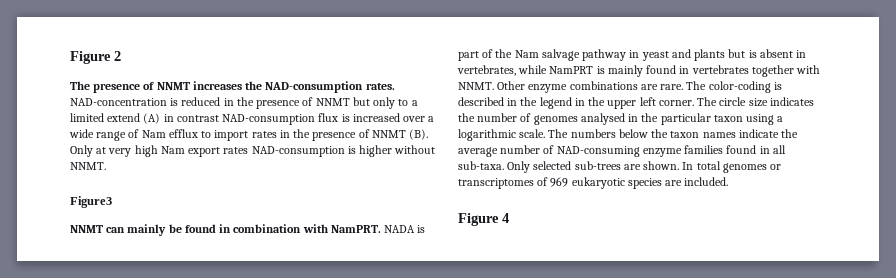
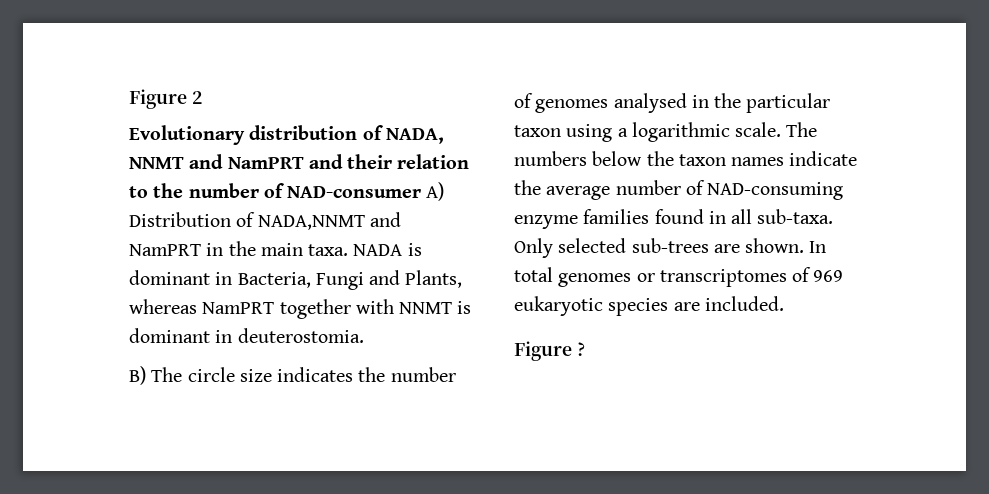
[70,81,395,93] [70,97,418,109] [70,113,435,125] [69,129,429,141] [70,145,436,157] [70,162,106,170] [70,196,112,208] [70,224,426,236] [458,49,807,61] [457,65,821,77] [458,81,782,93] [458,97,694,109] The presence of NNMT increases the NAD-consumption rates. NAD-concentration is reduced in the presence of NNMT but only to a limited extend (A) in contrast NAD-consumption flux is increased over a wide range of Nam efflux to import rates in the presence of NNMT (B). Only at very high Nam export rates NAD-consumption is higher without NNMT. // Figure3 // NNMT can mainly be found in combination with NamPRT. NADA is part of the Nam salvage pathway in yeast and plants but is absent in vertebrates, while NamPRT is mainly found in vertebrates together with NNMT. Other enzyme combinations are rare. The color-coding is described in the legend in the upper left corner. -> [129,125,444,145] [129,154,470,169] [129,182,445,201] [129,212,401,230] [129,241,422,256] [129,270,463,290] [129,299,472,319] [129,328,364,343] [129,366,146,385] Evolutionary distribution of NADA, NNMT and NamPRT and their relation to the number of NAD-consumer A) Distribution of NADA,NNMT and NamPRT in the main taxa. NADA is dominant in Bacteria, Fungi and Plants, whereas NamPRT together with NNMT is dominant in deuterostomia. // B)
[502,213,509,223] 4 -> [576,342,585,356] ?

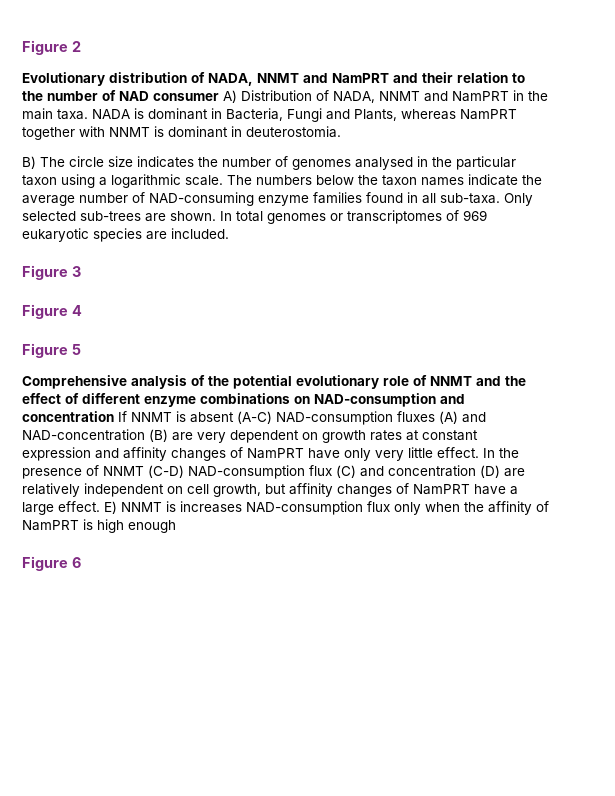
[287,186,422,198] NAD-consumer -> [119,91,219,101] NAD consumer
[257,215,365,230] NADA,NNMT -> [333,91,420,103] NADA, NNMT
[576,342,585,356] ? -> [71,266,81,277] [22,304,82,319] [22,343,81,358] [22,375,526,389] [22,393,465,407] [22,411,486,425] [22,429,478,443] [22,447,519,461] [22,465,525,479] [22,483,518,497] [22,501,549,515] [22,519,176,533] [22,556,81,571] 3 // Figure 4 // Figure 5 // Comprehensive analysis of the potential evolutionary role of NNMT and the effect of different enzyme combinations on NAD-consumption and concentration If NNMT is absent (A-C) NAD-consumption fluxes (A) and NAD-concentration (B) are very dependent on growth rates at constant expression and affinity changes of NamPRT have only very little effect. In the presence of NNMT (C-D) NAD-consumption flux (C) and concentration (D) are relatively independent on cell growth, but affinity changes of NamPRT have a large effect. E) NNMT is increases NAD-consumption flux only when the affinity of NamPRT is high enough // Figure 6

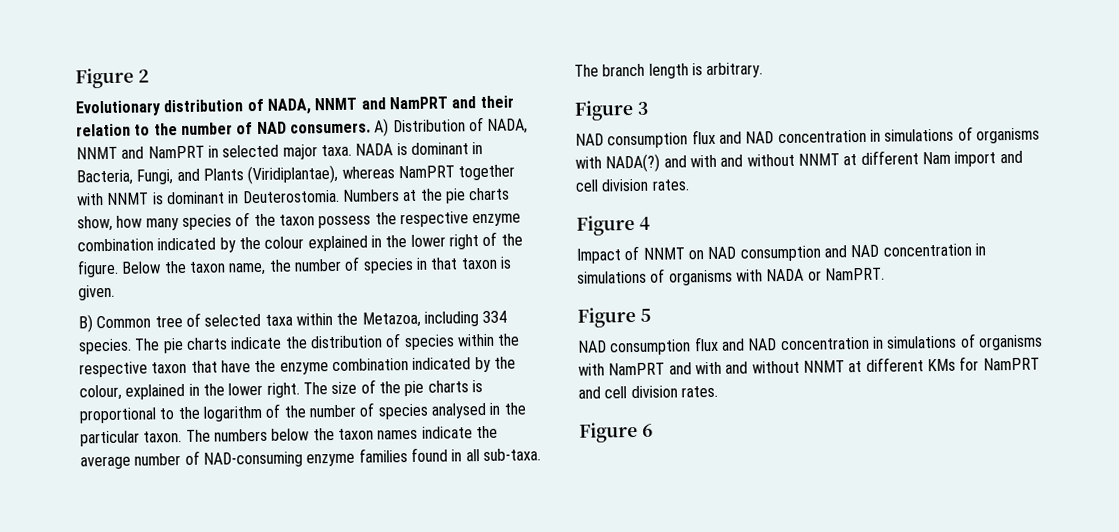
[153,93,219,101] consumer -> [289,122,371,134] consumers.
[528,91,548,101] [22,108,53,120] the main -> [222,144,318,160] selected major
[287,108,397,122] Fungi and Plants, -> [136,164,339,185] Fungi, and Plants (Viridiplantae),
[246,126,341,138] [22,156,516,170] [22,174,223,188] deuterostomia. // B) The circle size indicates the number of genomes analysed in the particular taxon using a logarithmic scale. -> [241,187,511,204] [77,211,522,232] [77,231,523,253] [77,256,512,278] [78,284,115,301] [78,310,508,333] [78,333,521,355] [79,356,516,378] [79,379,483,401] [79,402,526,424] [80,430,183,447] Deuterostomia. Numbers at the pie charts show, how many species of the taxon possess the respective enzyme combination indicated by the colour explained in the lower right of the figure. Below the taxon name, the number of species in that taxon is given. // B) Common tree of selected taxa within the Metazoa, including 334 species. The pie charts indicate the distribution of species within the respective taxon that have the enzyme combination indicated by the colour, explained in the lower right. The size of the pie charts is proportional to the logarithm of the number of species analysed in the particular taxon.
[504,193,533,206] [22,210,487,224] [22,228,229,242] [22,265,81,280] [22,304,82,319] [22,343,81,358] [22,375,526,389] [22,393,465,407] [22,411,486,425] [22,429,478,443] [22,447,519,461] [22,465,525,479] [22,483,518,497] [22,501,549,515] [22,519,176,533] Only selected sub-trees are shown. In total genomes or transcriptomes of 969 eukaryotic species are included. // Figure 3 // Figure 4 // Figure 5 // Comprehensive analysis of the potential evolutionary role of NNMT and the effect of different enzyme combinations on NAD-consumption and concentration If NNMT is absent (A-C) NAD-consumption fluxes (A) and NAD-concentration (B) are very dependent on growth rates at constant expression and affinity changes of NamPRT have only very little effect. In the presence of NNMT (C-D) NAD-consumption flux (C) and concentration (D) are relatively independent on cell growth, but affinity changes of NamPRT have a large effect. E) NNMT is increases NAD-consumption flux only when the affinity of NamPRT is high enough -> [574,62,764,79] [574,100,649,121] [575,126,1040,149] [575,150,1023,173] [575,178,690,192] [576,215,650,236] [576,243,986,264] [577,267,885,286] [577,306,651,328] [577,333,1043,356] [578,356,1040,376] [578,385,718,399] The branch length is arbitrary. // Figure 3 // NAD consumption flux and NAD concentration in simulations of organisms with NADA(?) and with and without NNMT at different Nam import and cell division rates. // Figure 4 // Impact of NNMT on NAD consumption and NAD concentration in simulations of organisms with NADA or NamPRT. // Figure 5 // NAD consumption flux and NAD concentration in simulations of organisms with NamPRT and with and without NNMT at different KMs for NamPRT and cell division rates.

